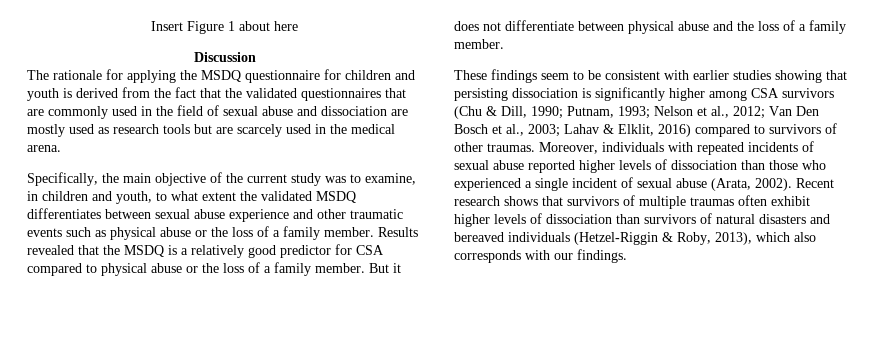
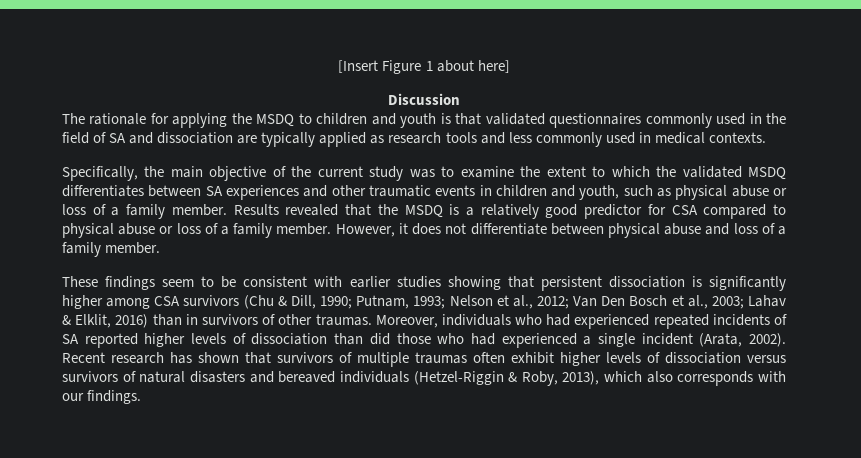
[151,21,183,31] Insert -> [338,60,379,73] [Insert
[274,21,298,31] here -> [477,60,510,73] here]
[245,69,341,83] questionnaire for -> [298,113,312,124] to
[76,87,406,101] [27,109,44,116] derived from the fact that the validated questionnaires that are -> [455,113,642,128] that validated questionnaires
[223,106,293,116] sexual abuse -> [109,133,127,143] SA
[27,124,94,137] mostly used -> [261,132,367,147] typically applied
[194,124,395,137] [27,145,61,152] but are scarcely used in the medical arena. -> [480,132,766,147] and less commonly used in medical contexts.
[365,173,416,185] [27,191,236,204] examine, in children and youth, to what extent -> [460,166,650,178] examine the extent to which
[155,209,289,222] sexual abuse experience -> [205,185,299,200] SA experiences
(62, 232) none -> [479,185,620,200] in children and youth,
[211,227,228,237] the -> (787, 192) none
[202,262,389,276] the loss of a family member. But -> [176,223,395,238] loss of a family member. However,
[737,21,754,31] the -> (730, 229) none
[454,88,508,101] persisting -> [540,276,602,291] persistent
[695,124,765,137] compared to -> [152,314,198,326] than in
[668,142,693,152] with -> [515,314,650,329] who had experienced
[454,160,524,170] sexual abuse -> [62,334,79,344] SA
(765, 165) none -> [369,333,390,345] did
(826, 165) none -> [470,333,495,345] had
[621,177,707,188] of sexual abuse -> (693, 339) none
[504,196,538,206] shows -> [170,352,239,364] has shown
[616,214,640,224] than -> [747,355,786,363] versus

